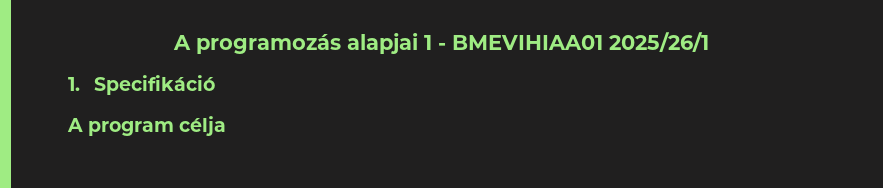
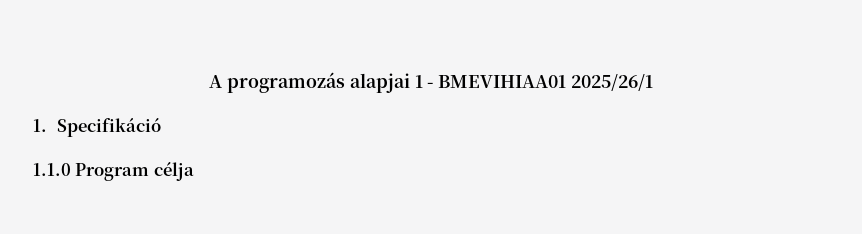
[67,118,175,136] A program -> [33,163,150,181] 1.1.0 Program

